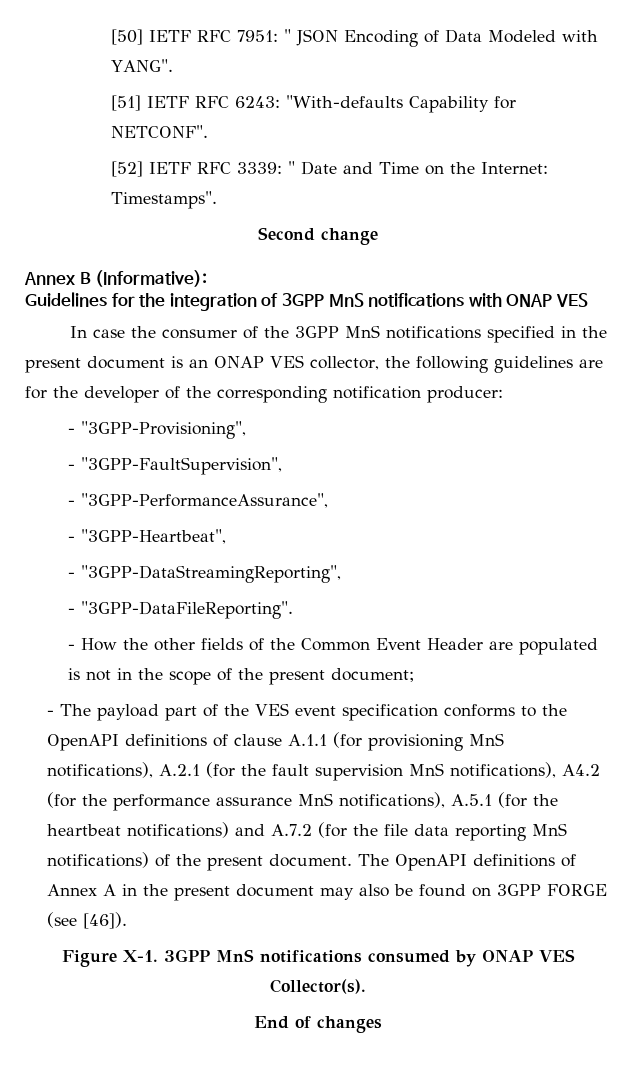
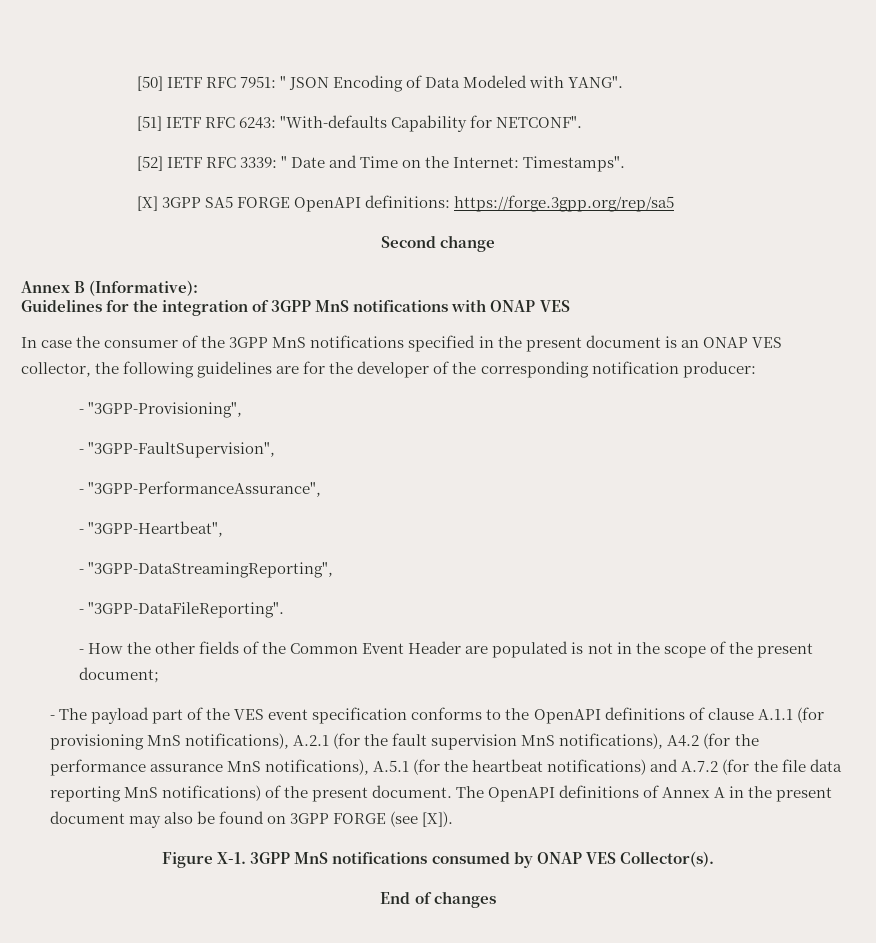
(217, 200) none -> [136,195,675,212] // [X] 3GPP SA5 FORGE OpenAPI definitions: https://forge.3gpp.org/rep/sa5
[82,912,127,929] [46]). -> [422,811,454,827] [X]).

